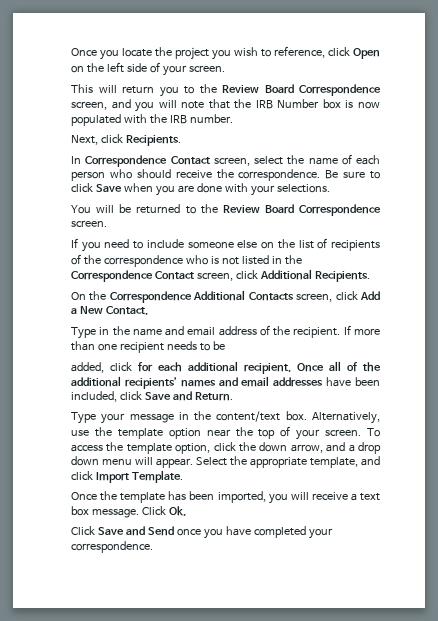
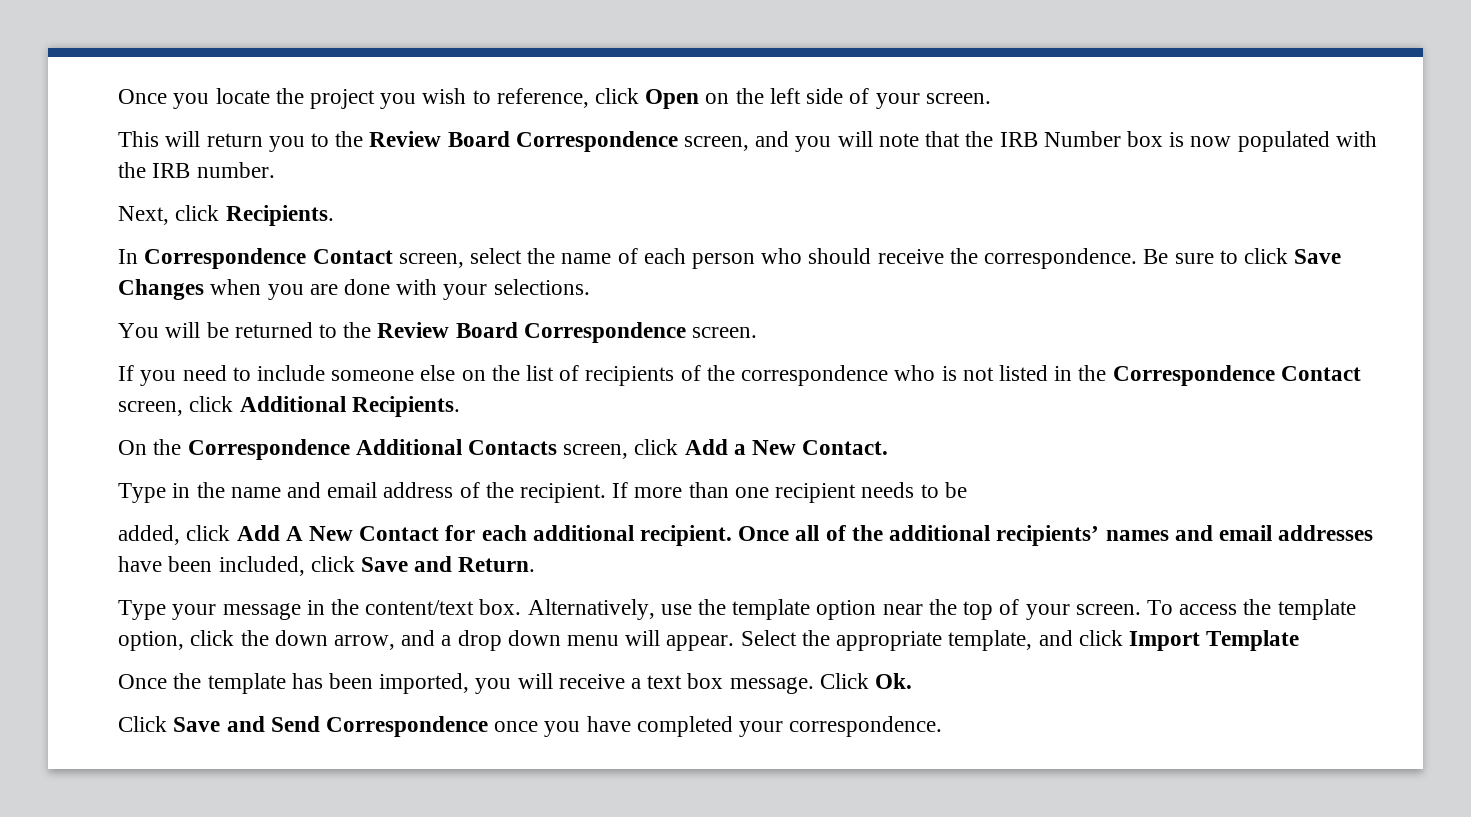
(123, 188) none -> [118,279,205,300] Changes
(133, 366) none -> [236,525,440,541] Add A New Contact
[131,470,183,483] Template. -> [1206,630,1300,651] Template
(174, 531) none -> [326,716,489,737] Correspondence

